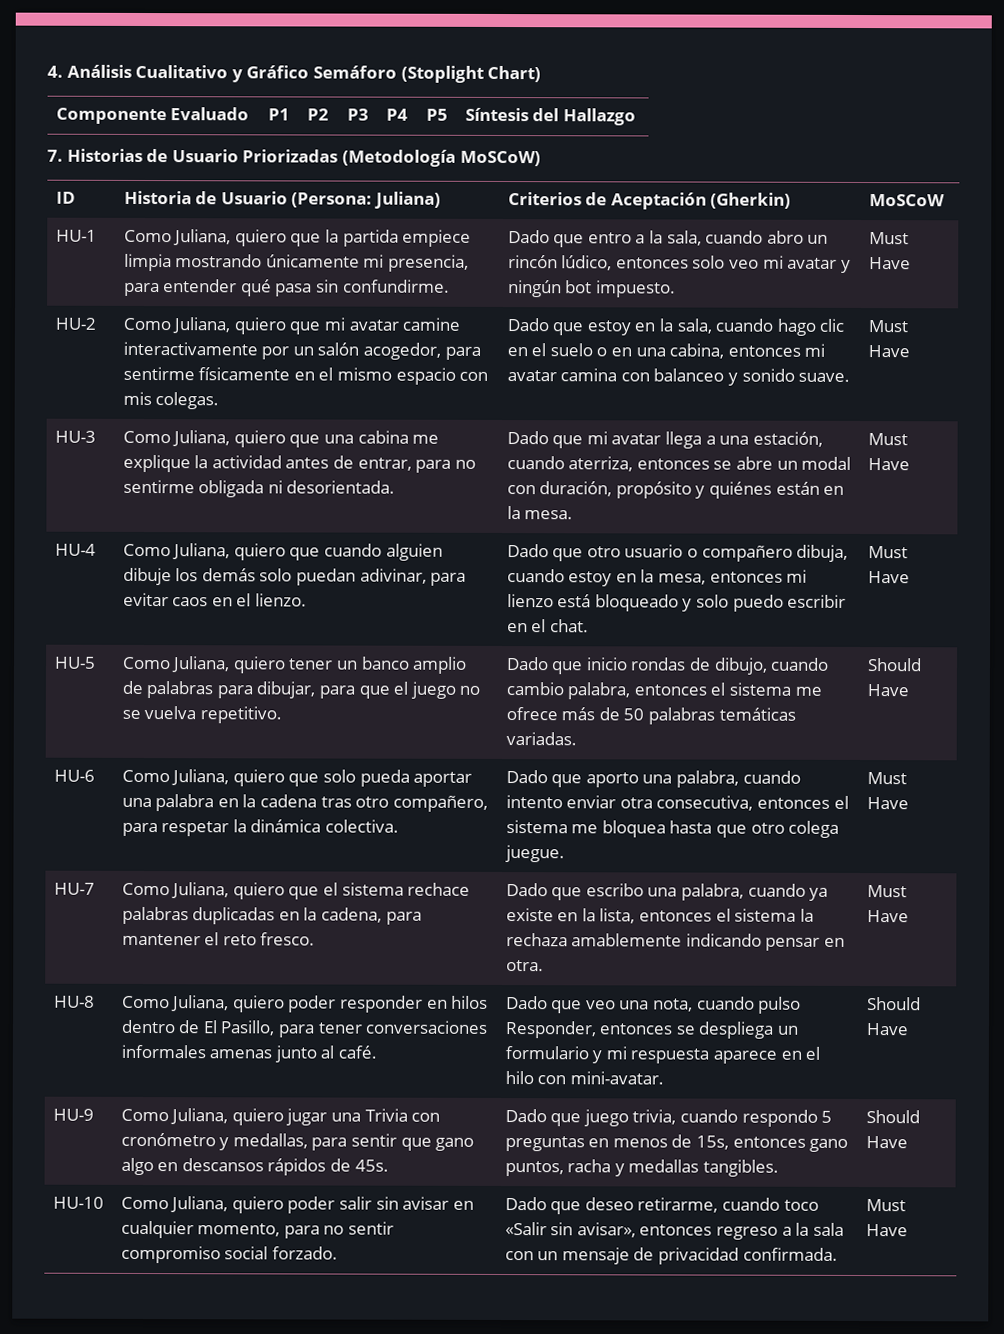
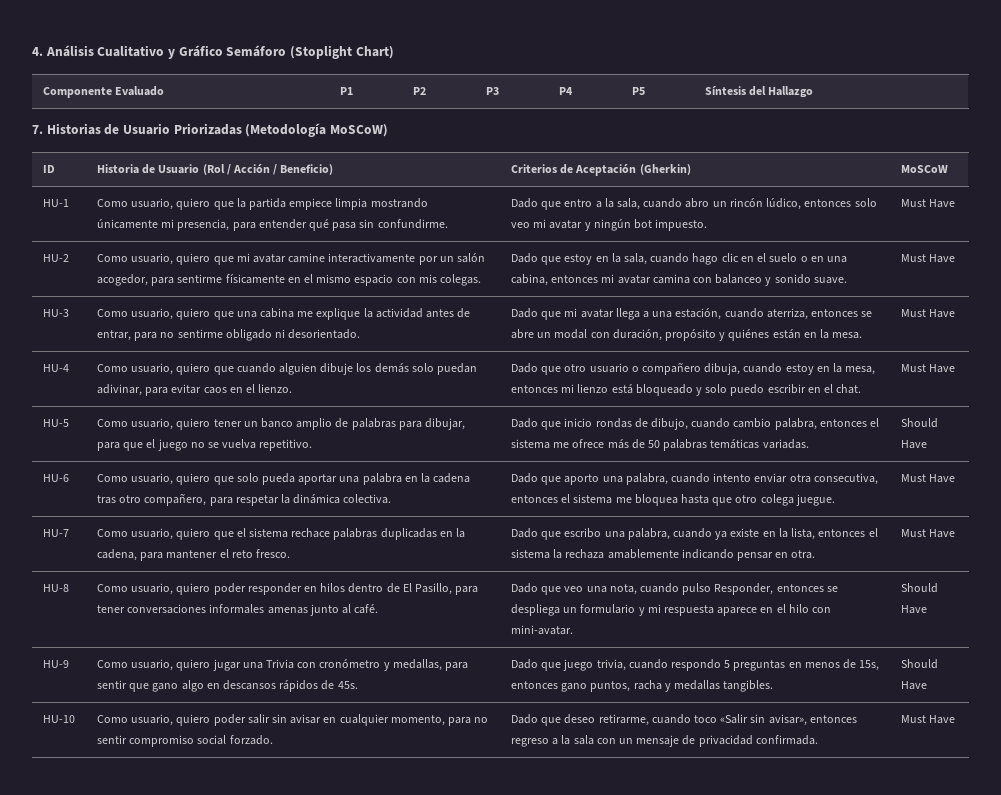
[291,191,442,209] (Persona: Juliana) -> [202,164,334,175] (Rol / Acción / Beneficio)
[173,229,232,246] Juliana, -> [131,198,174,210] usuario,
[172,317,231,334] Juliana, -> [131,253,174,265] usuario,
[172,430,231,447] Juliana, -> [131,308,174,320] usuario,
[198,480,396,498] obligada ni desorientada. -> [225,329,361,341] obligado ni desorientado.
[172,543,231,560] Juliana, -> [131,363,174,375] usuario,
[171,656,231,673] Juliana, -> [131,418,174,430] usuario,
[171,769,230,786] Juliana, -> [131,473,174,485] usuario,
[171,882,230,899] Juliana, -> [131,528,174,540] usuario,
[171,995,230,1012] Juliana, -> [131,583,174,595] usuario,
[170,1108,229,1125] Juliana, -> [131,659,174,671] usuario,
[170,1196,229,1213] Juliana, -> [131,714,174,726] usuario,

